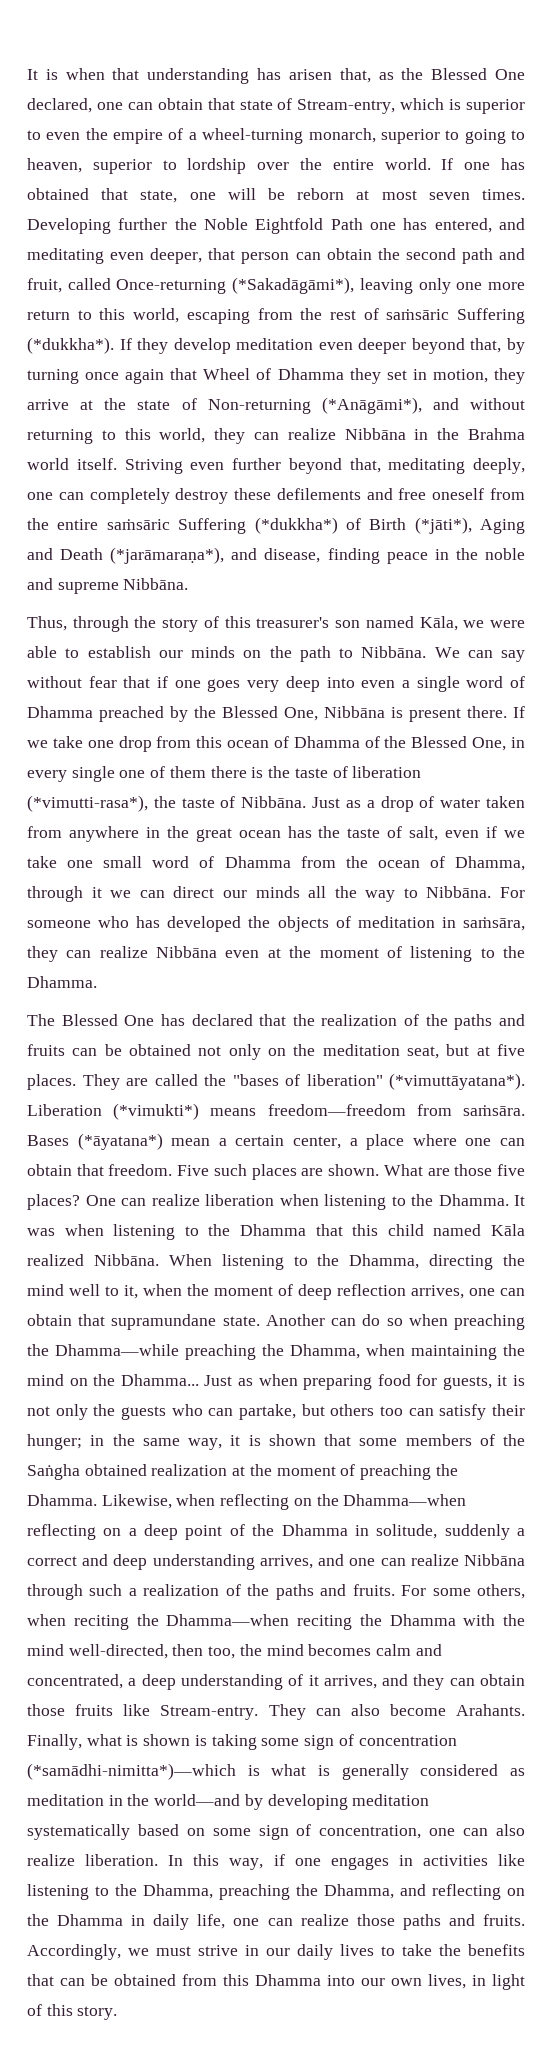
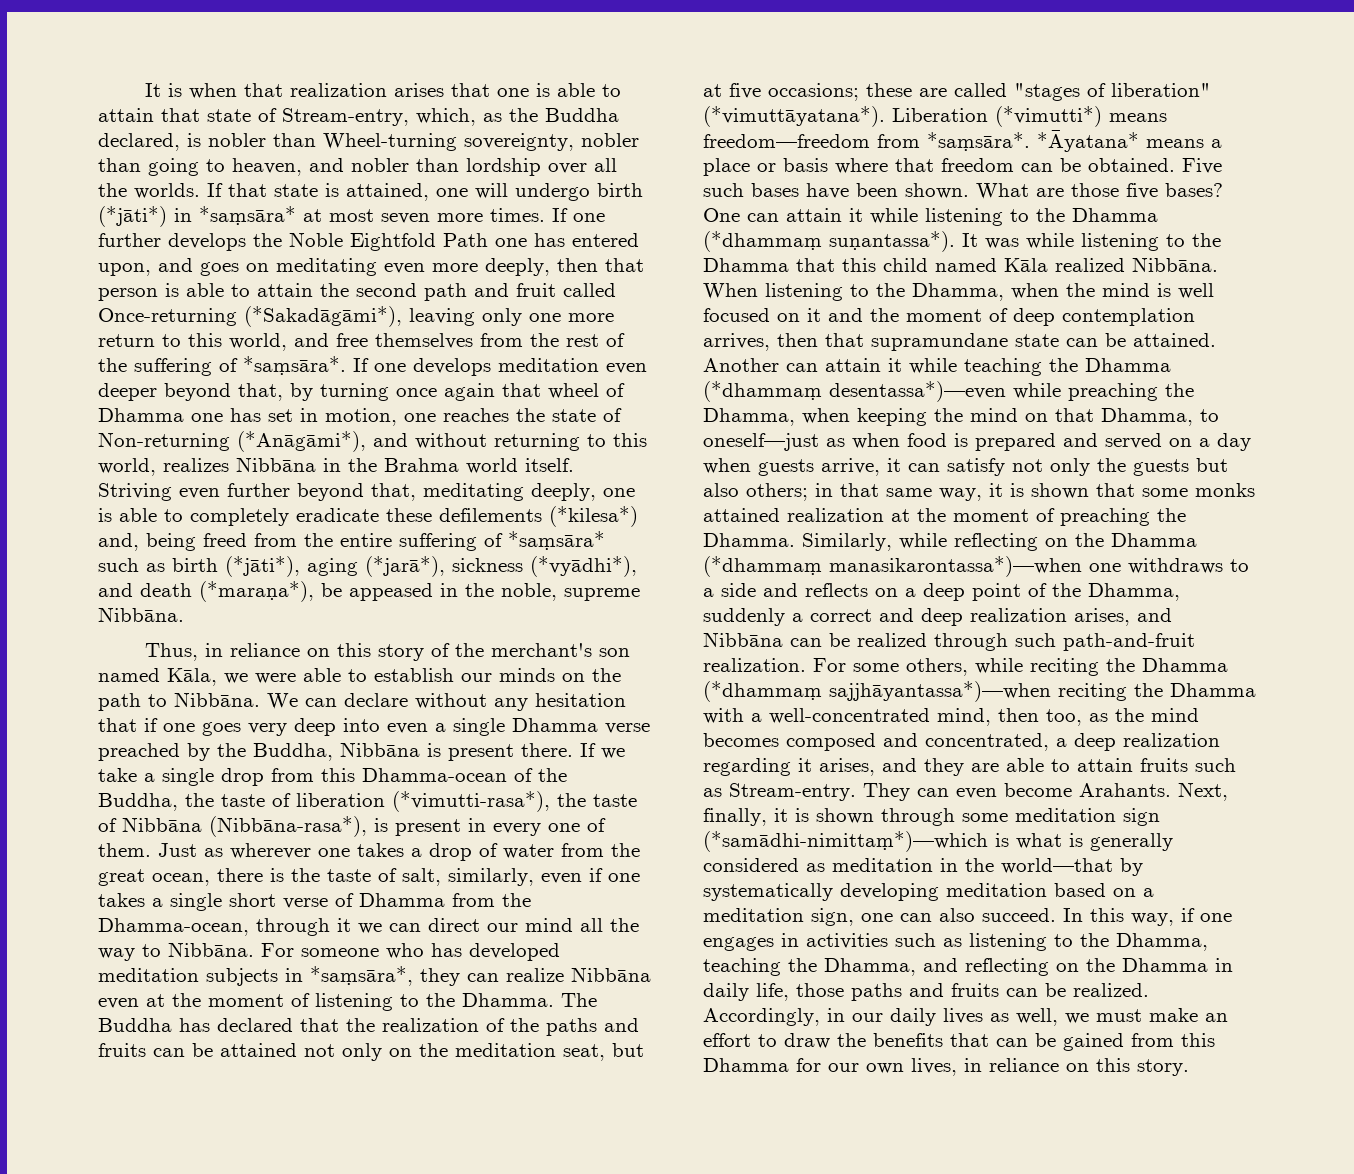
[147,68,525,84] [27,98,525,114] [27,128,525,144] [27,158,526,174] [27,188,525,203] [27,218,168,234] understanding has arisen that, as the Blessed One declared, one can obtain that state of Stream-entry, which is superior to even the empire of a wheel-turning monarch, superior to going to heaven, superior to lordship over the entire world. If one has obtained that state, one will be reborn at most seven times. Developing further -> [289,83,621,97] [98,108,619,126] [98,133,639,151] [98,158,617,176] [98,183,643,201] [98,206,605,227] [98,233,246,251] realization arises that one is able to attain that state of Stream-entry, which, as the Buddha declared, is nobler than Wheel-turning sovereignty, nobler than going to heaven, and nobler than lordship over all the worlds. If that state is attained, one will undergo birth (*jāti*) in *saṃsāra* at most seven more times. If one further develops
[434,218,525,233] [27,248,372,264] entered, and meditating even deeper, that person can obtain -> [572,233,639,247] [98,258,644,276] [98,283,313,301] entered upon, and goes on meditating even more deeply, then that person is able to attain
[27,278,62,293] fruit, -> [516,283,556,297] fruit
[186,309,250,324] escaping -> [294,333,473,349] and free themselves
[386,308,525,324] [27,337,231,354] saṁsāric Suffering (*dukkha*). If they develop -> [98,356,491,376] the suffering of *saṃsāra*. If one develops
[203,368,381,384] Wheel of Dhamma they -> [548,383,625,399] [98,408,261,422] wheel of Dhamma one has
[493,368,525,384] [27,399,94,410] they arrive at -> [404,408,509,422] one reaches
[214,428,336,444] they can realize -> [163,458,229,472] realizes
[58,488,525,504] [27,517,525,534] [27,547,525,564] [27,578,189,594] [27,616,330,632] can completely destroy these defilements and free oneself from the entire saṁsāric Suffering (*dukkha*) of Birth (*jāti*), Aging and Death (*jarāmaraṇa*), and disease, finding peace in the noble and supreme Nibbāna. // Thus, through the story of this treasurer's -> [98,506,638,527] [98,531,605,551] [98,556,637,577] [98,581,640,602] [98,607,184,622] [144,643,592,661] is able to completely eradicate these defilements (*kilesa*) and, being freed from the entire suffering of *saṃsāra* such as birth (*jāti*), aging (*jarā*), sickness (*vyādhi*), and death (*maraṇa*), be appeased in the noble, supreme Nibbāna. // Thus, in reliance on this story of the merchant's
[501,650,525,662] [27,676,117,688] say without fear -> [344,693,626,711] declare without any hesitation
[466,676,525,688] [27,706,93,718] word of Dhamma -> [512,718,650,734] Dhamma verse
[222,706,318,721] Blessed One, -> [253,743,333,761] Buddha,
[87,740,114,748] one -> [144,768,214,786] a single
[227,736,526,751] [27,766,264,782] ocean of Dhamma of the Blessed One, in every single one of them there is -> [362,768,567,782] [98,793,178,811] Dhamma-ocean of the Buddha,
[241,796,525,812] [27,826,312,842] Nibbāna. Just as a drop of water taken from anywhere in the great ocean has -> [122,816,606,837] [98,843,640,861] [98,868,284,886] Nibbāna (Nibbāna-rasa*), is present in every one of them. Just as wherever one takes a drop of water from the great ocean, there is
(439, 833) none -> [448,868,534,886] similarly,
[503,830,525,838] [27,856,190,868] we take one small word -> [608,873,640,882] [98,893,328,911] one takes a single short verse
[377,856,526,871] ocean of Dhamma, -> [98,918,249,936] Dhamma-ocean,
[255,886,300,898] minds -> [525,918,573,932] mind
[248,916,525,932] the objects of meditation in saṁsāra, -> [98,966,413,986] meditation subjects in *saṃsāra*,
[27,1014,155,1026] // The Blessed One -> [561,993,597,1007] [98,1018,172,1032] The Buddha
[129,1044,191,1056] obtained -> [220,1043,297,1057] attained
[27,1074,279,1090] places. They are called the "bases -> [768,83,1080,101] occasions; these are called "stages
[113,1103,200,1120] (*vimukti*) -> [995,106,1102,127] (*vimutti*)
[462,1105,525,1116] [27,1133,526,1150] [27,1164,324,1180] saṁsāra. Bases (*āyatana*) mean a certain center, a place where one can obtain that freedom. Five such places are -> [927,130,1222,152] [703,158,1222,176] [703,183,898,199] *saṃsāra*. *Āyatana* means a place or basis where that freedom can be obtained. Five such bases have been
[27,1194,80,1210] places? -> [1165,183,1223,197] bases?
[151,1194,509,1210] realize liberation when listening to the Dhamma. -> [786,208,1158,226] [703,231,955,252] attain it while listening to the Dhamma (*dhammaṃ suṇantassa*).
[64,1224,104,1236] when -> [1026,233,1074,249] while
[429,1254,525,1270] [27,1284,525,1300] [27,1314,525,1330] [27,1344,179,1356] directing the mind well to it, when the moment of deep reflection arrives, one can obtain that supramundane state. Another can do so when preaching the Dhamma—while -> [1011,283,1214,299] [703,308,1195,326] [703,333,1216,351] [703,358,1171,376] [703,381,1061,402] when the mind is well focused on it and the moment of deep contemplation arrives, then that supramundane state can be attained. Another can attain it while teaching the Dhamma (*dhammaṃ desentassa*)—even while
[411,1345,497,1360] maintaining -> [857,408,927,426] keeping
[93,1374,525,1390] [27,1404,526,1420] [27,1434,135,1450] the Dhamma... Just as when preparing food for guests, it is not only the guests who can partake, but others too can satisfy their hunger; in the -> [1055,408,1219,426] [703,433,1251,451] [703,458,1228,476] [703,483,879,501] that Dhamma, to oneself—just as when food is prepared and served on a day when guests arrive, it can satisfy not only the guests but also others; in that
[405,1434,525,1446] [27,1464,147,1480] members of the Saṅgha obtained -> [1195,483,1255,497] [703,508,780,522] monks attained
[101,1494,467,1510] [27,1524,96,1540] Likewise, when reflecting on the Dhamma—when reflecting -> [802,533,1197,551] [703,556,1249,577] [703,583,868,597] Similarly, while reflecting on the Dhamma (*dhammaṃ manasikarontassa*)—when one withdraws to a side and reflects
[281,1524,438,1539] Dhamma in solitude, -> [1088,583,1180,601] Dhamma,
[152,1554,525,1570] [27,1584,395,1600] understanding arrives, and one can realize Nibbāna through such a realization of the paths and fruits. -> [970,608,1172,626] [703,632,1195,651] [703,658,806,672] realization arises, and Nibbāna can be realized through such path-and-fruit realization.
[27,1614,290,1630] when reciting the Dhamma—when -> [975,658,1228,676] [703,681,1051,702] while reciting the Dhamma (*dhammaṃ sajjhāyantassa*)—when
[503,1614,525,1626] [27,1644,168,1659] the mind well-directed, -> [751,708,991,726] a well-concentrated mind,
(236, 1652) none -> [1089,713,1108,722] as
[376,1644,412,1656] calm -> [786,733,876,751] composed
[180,1674,525,1690] [27,1704,151,1716] understanding of it arrives, and they can obtain those fruits like -> [1123,733,1220,747] [703,758,1236,776] [703,788,722,797] realization regarding it arises, and they are able to attain fruits such as
[350,1704,380,1716] also -> [956,788,997,799] even
[27,1734,457,1750] [27,1763,236,1780] Finally, what is shown is taking some sign of concentration (*samādhi-nimitta*)—which -> [1178,782,1228,801] [703,808,1160,826] [703,831,988,852] Next, finally, it is shown through some meditation sign (*samādhi-nimittaṃ*)—which
[154,1794,263,1810] world—and by -> [1001,858,1143,876] [703,883,833,901] world—that by systematically
[27,1824,130,1840] systematically -> (1047, 890) none
[212,1824,422,1840] some sign of concentration, -> [1143,888,1154,897] [703,908,854,926] a meditation sign,
[27,1854,159,1866] realize liberation. -> [982,908,1056,922] succeed.
[498,1854,526,1866] [27,1884,290,1900] like listening to the Dhamma, preaching -> [895,933,1208,951] [703,958,781,976] such as listening to the Dhamma, teaching
[233,1914,525,1930] [27,1944,432,1960] one can realize those paths and fruits. Accordingly, we must strive in our daily lives to take -> [796,983,1149,1001] [703,1008,1228,1026] [703,1033,830,1049] those paths and fruits can be realized. Accordingly, in our daily lives as well, we must make an effort to draw
[114,1974,176,1986] obtained -> [1063,1033,1124,1051] gained
[327,1975,355,1986] into -> [796,1058,821,1072] for
[492,1974,525,1990] [27,2004,42,2016] light of -> [989,1058,1089,1072] reliance on

